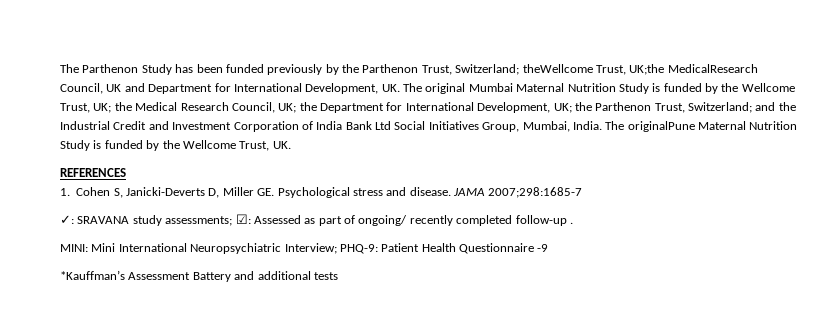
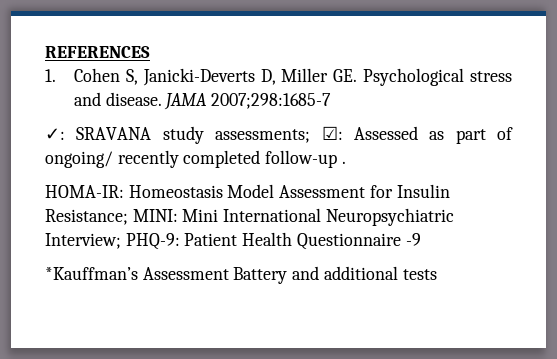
[60,64,758,75] [60,83,795,94] [60,102,796,113] [60,121,798,132] [60,140,291,151] The Parthenon Study has been funded previously by the Parthenon Trust, Switzerland; theWellcome Trust, UK;the MedicalResearch Council, UK and Department for International Development, UK. The original Mumbai Maternal Nutrition Study is funded by the Wellcome Trust, UK; the Medical Research Council, UK; the Department for International Development, UK; the Parthenon Trust, Switzerland; and the Industrial Credit and Investment Corporation of India Bank Ltd Social Initiatives Group, Mumbai, India. The originalPune Maternal Nutrition Study is funded by the Wellcome Trust, UK. // -> (45, 52) none
(573, 223) none -> [45,184,450,198] [45,209,128,225] HOMA-IR: Homeostasis Model Assessment for Insulin Resistance;

